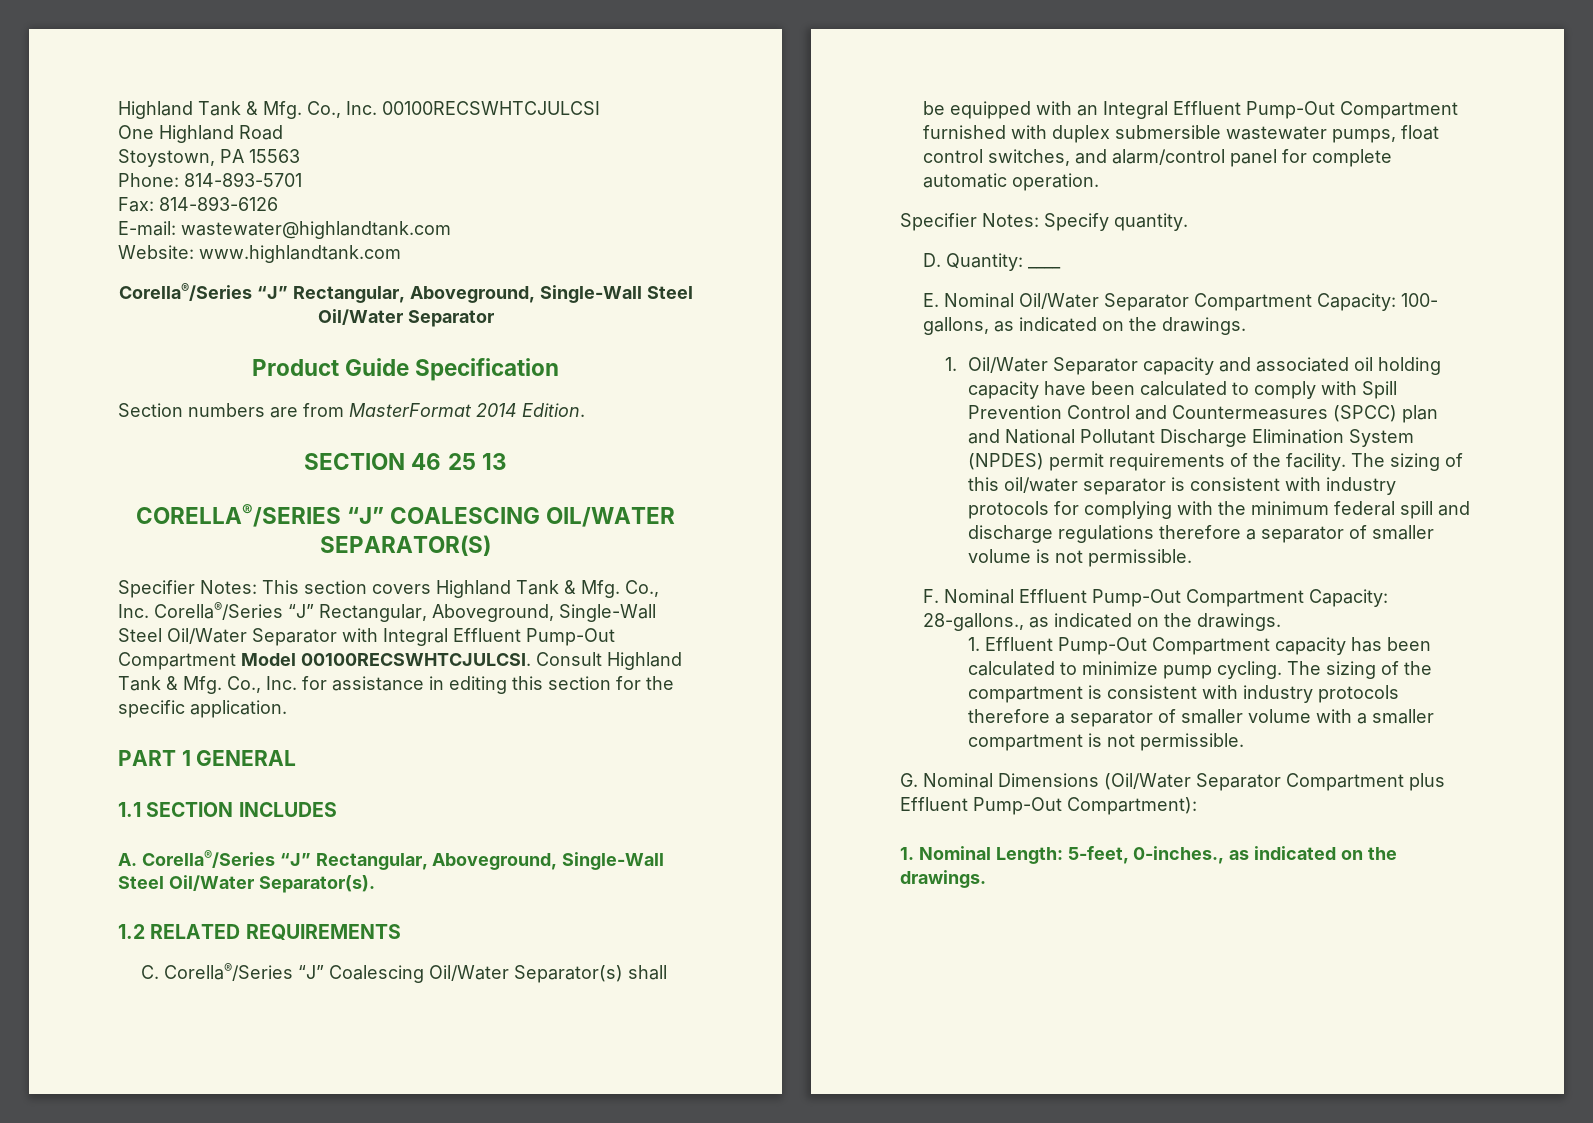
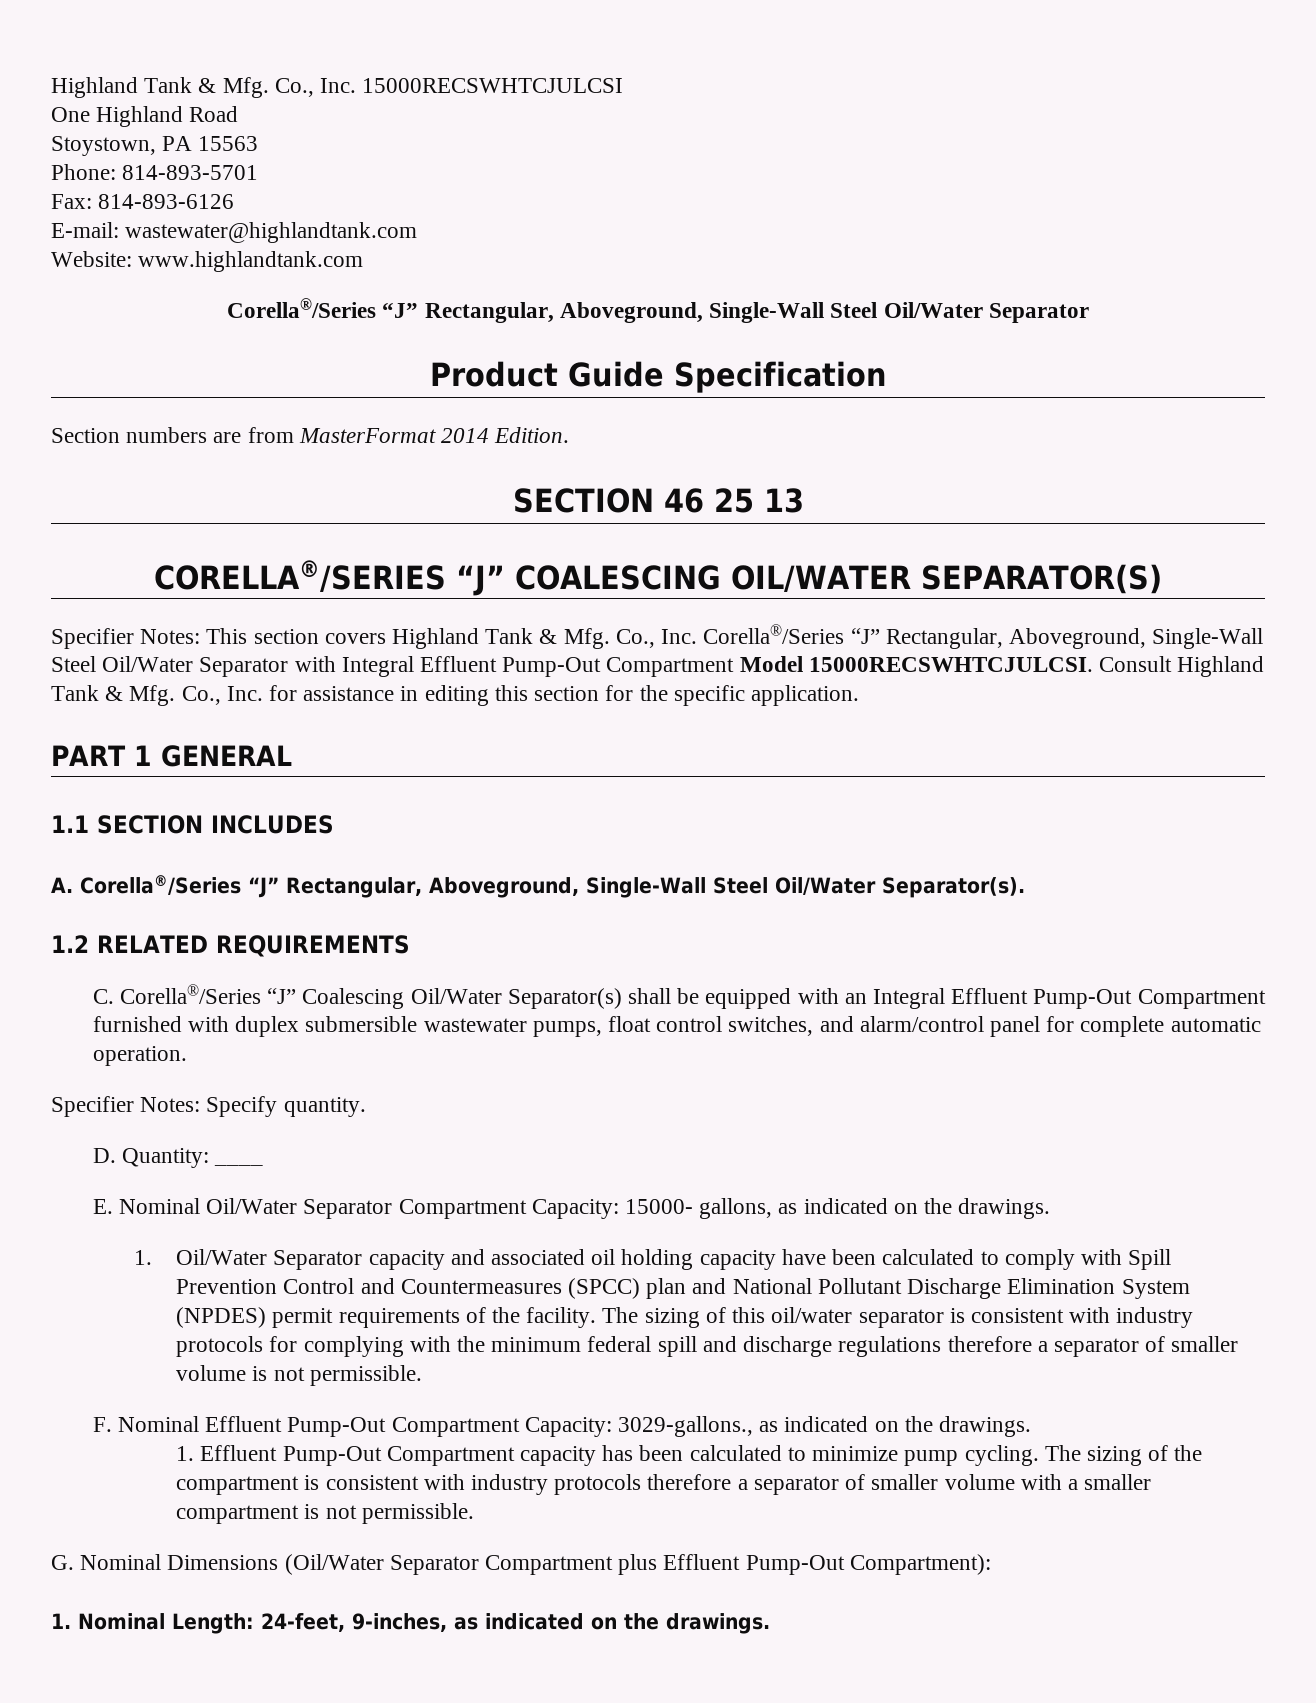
[118,101,600,119] Highland Tank & Mfg. Co., Inc. 00100RECSWHTCJULCSI -> [51,77,624,98] Highland Tank & Mfg. Co., Inc. 15000RECSWHTCJULCSI
[301,653,531,666] 00100RECSWHTCJULCSI. -> [808,657,1093,672] 15000RECSWHTCJULCSI.
[1400,293,1438,307] 100- -> [624,1199,693,1214] 15000-
[922,613,1024,631] 28-gallons., -> [617,1416,753,1437] 3029-gallons.,
[1067,846,1225,864] 5-feet, 0-inches., -> [261,1613,447,1632] 24-feet, 9-inches,

